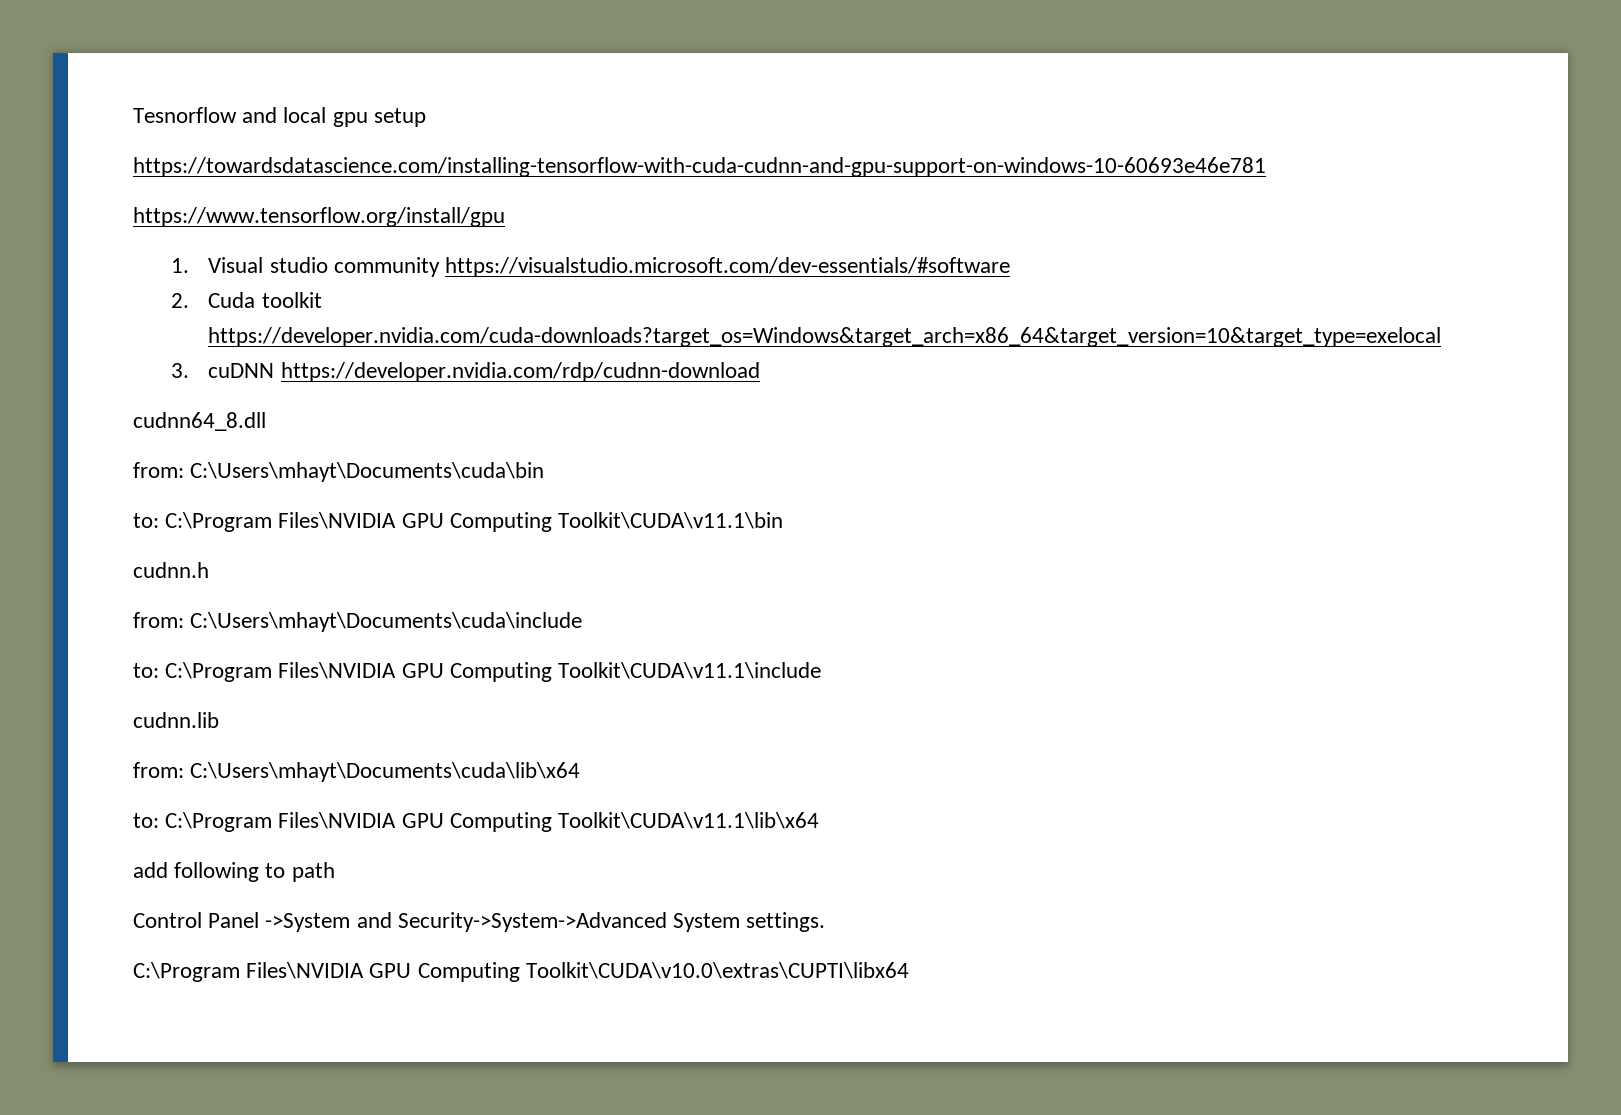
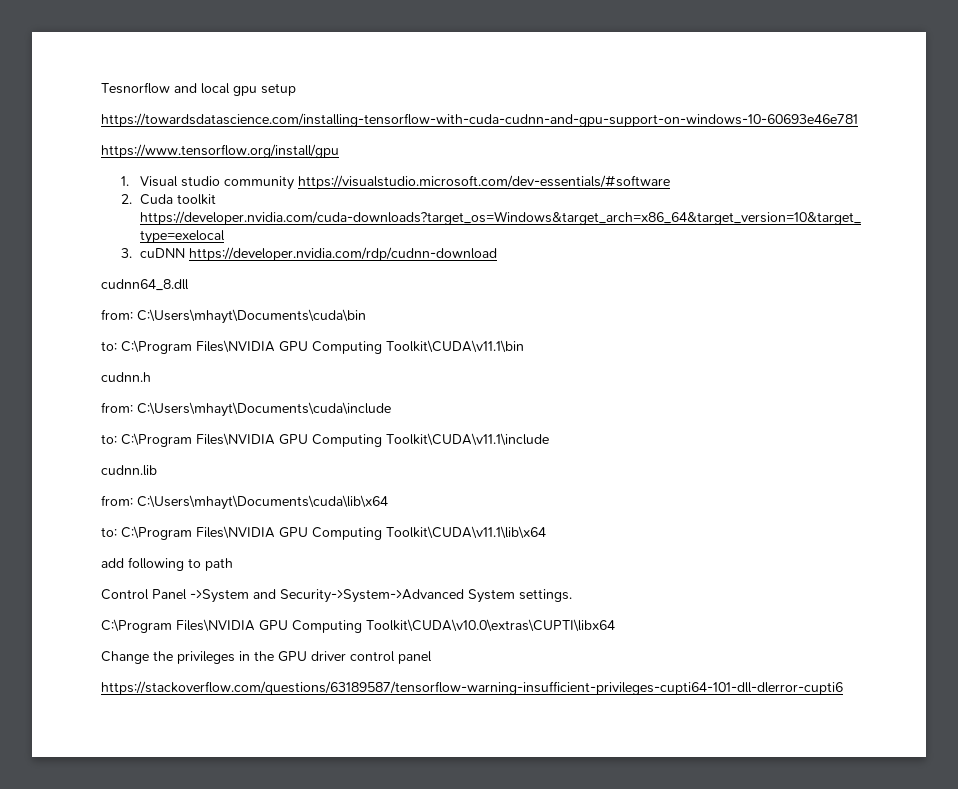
(909, 970) none -> [101,651,432,664] [101,681,843,695] // Change the privileges in the GPU driver control panel // https://stackoverflow.com/questions/63189587/tensorflow-warning-insufficient-privileges-cupti64-101-dll-dlerror-cupti6

